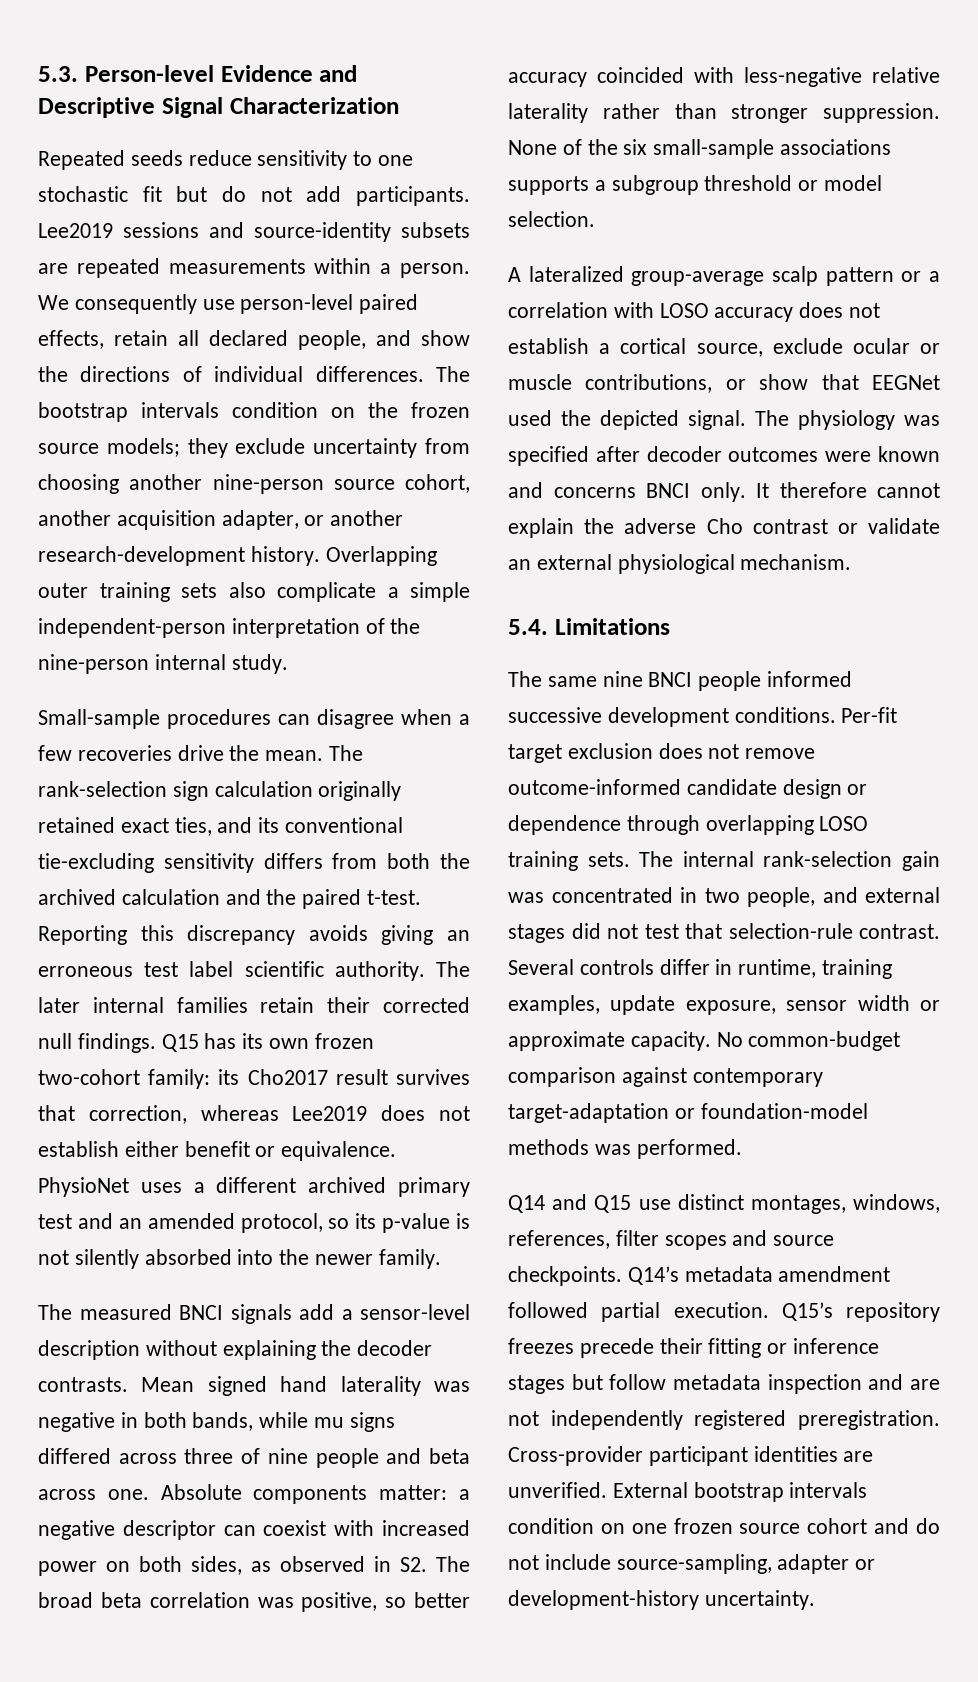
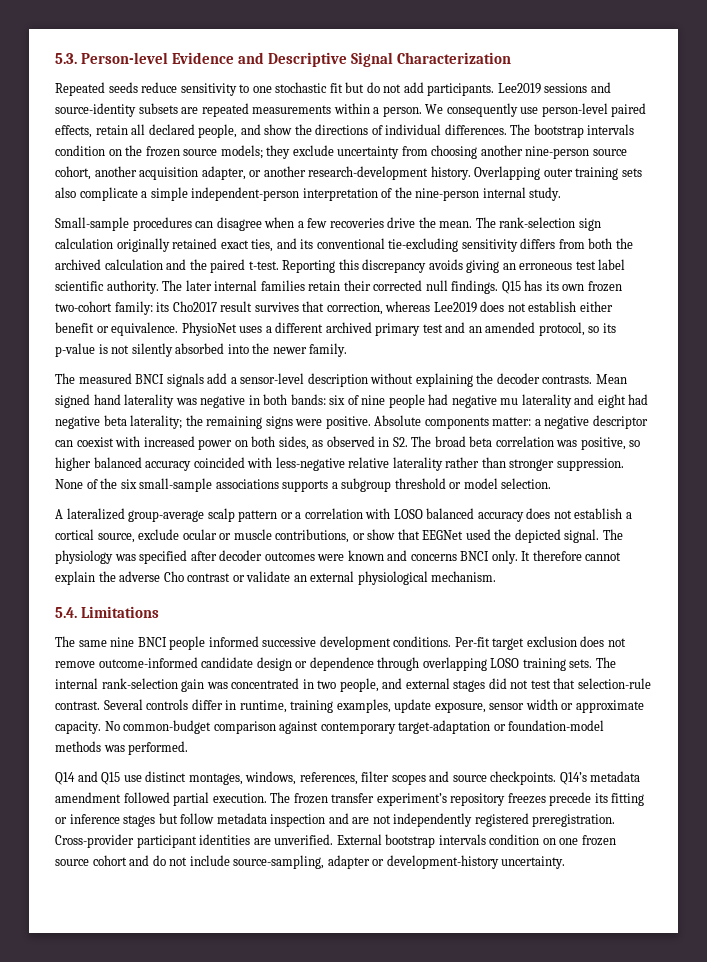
[192,1412,395,1432] [38,1448,471,1468] [38,1489,149,1500] bands, while mu signs differed across three of nine people and beta across one. -> [290,394,649,408] [55,415,371,429] bands: six of nine people had negative mu laterality and eight had negative beta laterality; the remaining signs were positive.
[413,1592,470,1608] better -> [55,457,142,471] higher balanced
(709, 310) none -> [426,508,475,519] balanced
[781,1302,833,1321] Q15’s -> [270,792,447,806] The frozen transfer experiment’s
[659,1338,703,1354] their -> [594,793,608,803] its

